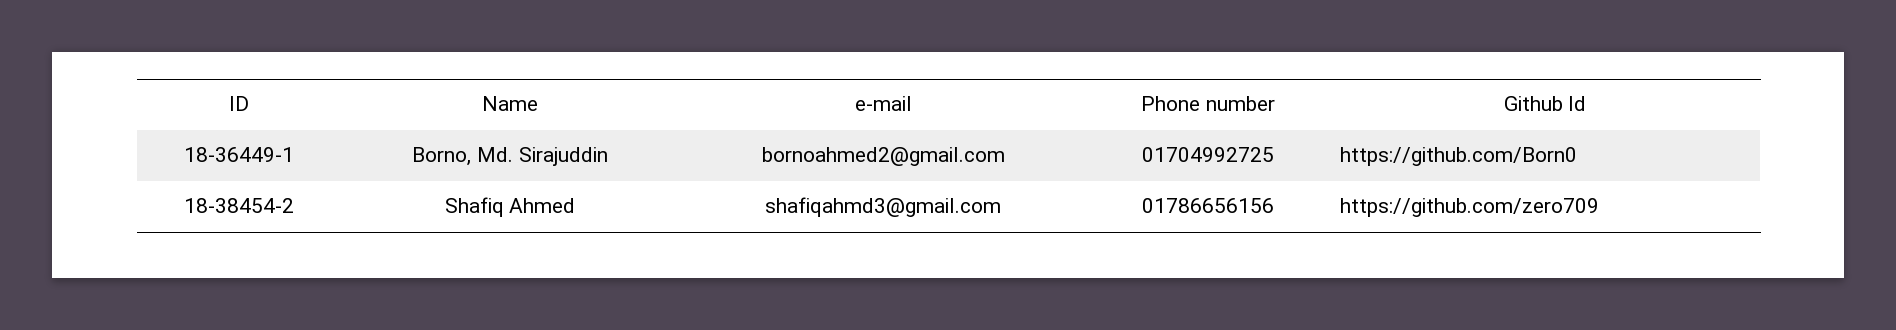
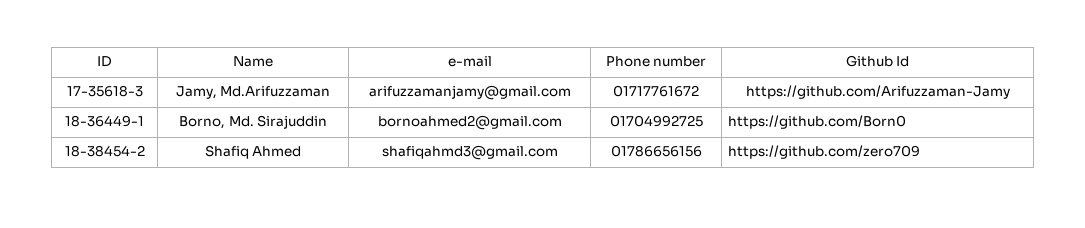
(1587, 103) none -> [66,85,143,97] [175,86,331,99] [368,85,571,100] [613,85,699,97] [745,85,1010,99] // 17-35618-3 | Jamy, Md.Arifuzzaman | arifuzzamanjamy@gmail.com | 01717761672 | https://github.com/Arifuzzaman-Jamy

